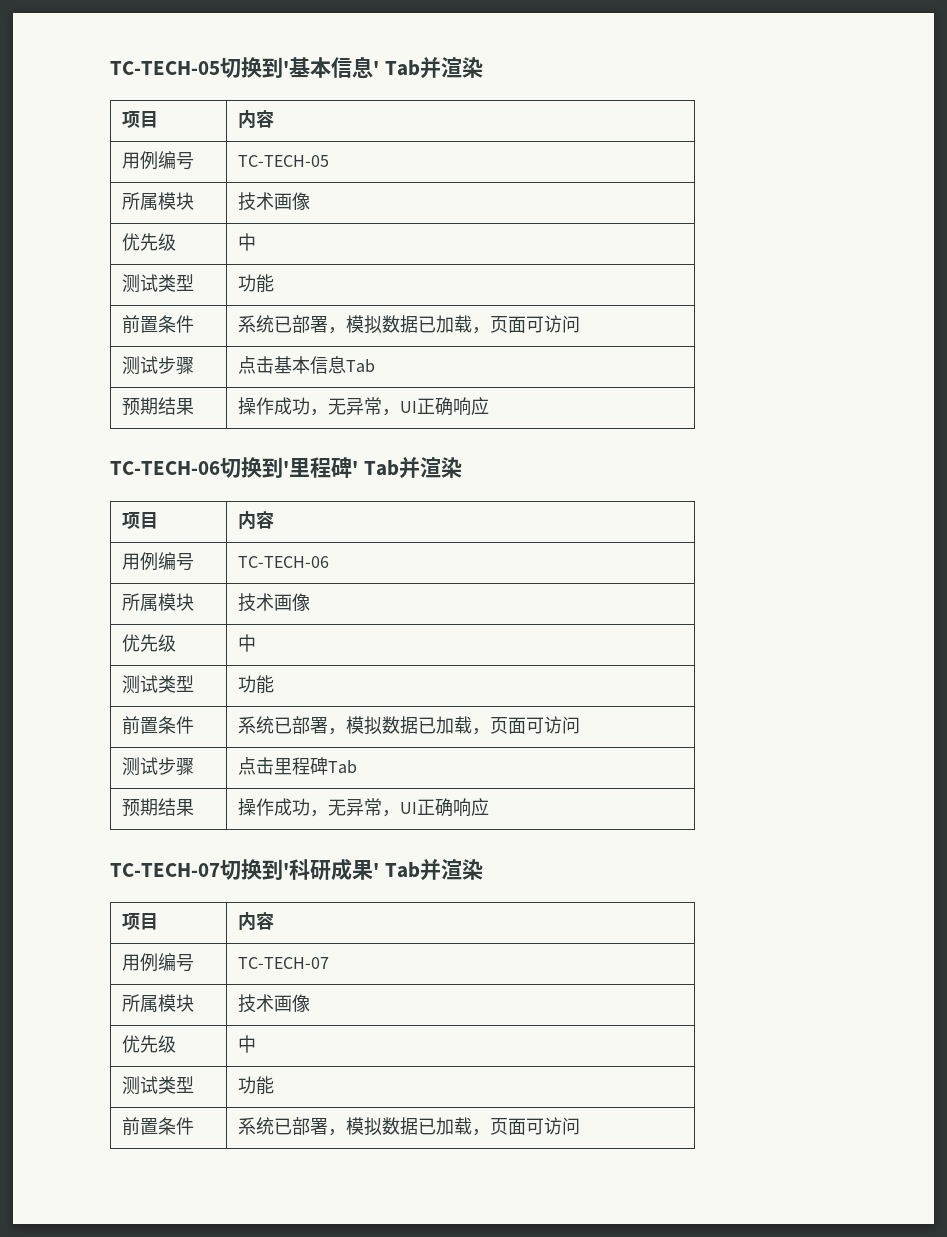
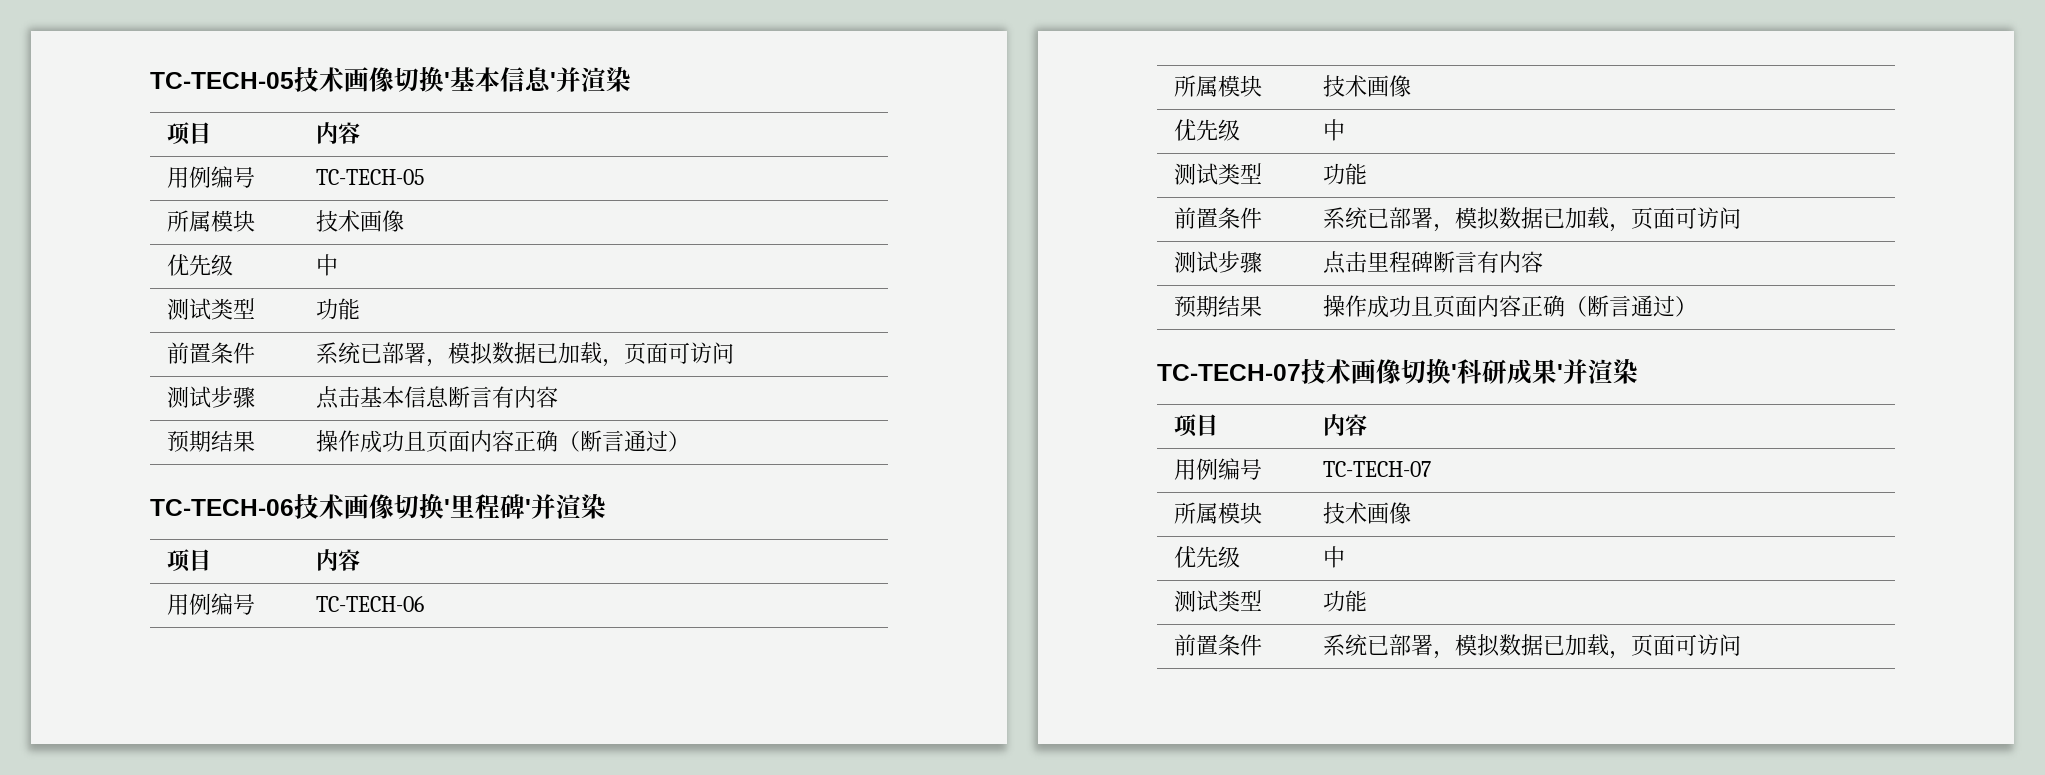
[110,57,283,78] TC-TECH-05切换到 -> [150,66,444,92] TC-TECH-05技术画像切换
[384,60,420,76] Tab -> (556, 80) none
[346,359,376,373] [122,397,195,416] [238,397,490,416] [110,457,283,478] Tab // 预期结果 | 操作成功，无异常，UI正确响应 // TC-TECH-06切换到 -> [448,386,559,408] [167,430,256,453] [316,430,691,453] [150,493,444,519] 断言有内容 // 预期结果 | 操作成功且页面内容正确（断言通过） // TC-TECH-06技术画像切换
[363,460,399,476] Tab -> (531, 507) none
[328,760,358,774] [122,798,195,817] [238,798,490,817] [110,859,283,880] Tab // 预期结果 | 操作成功，无异常，UI正确响应 // TC-TECH-07切换到 -> [1433,251,1544,273] [1174,295,1263,318] [1323,295,1698,318] [1157,358,1451,384] 断言有内容 // 预期结果 | 操作成功且页面内容正确（断言通过） // TC-TECH-07技术画像切换
[384,862,420,878] Tab -> (1563, 372) none

